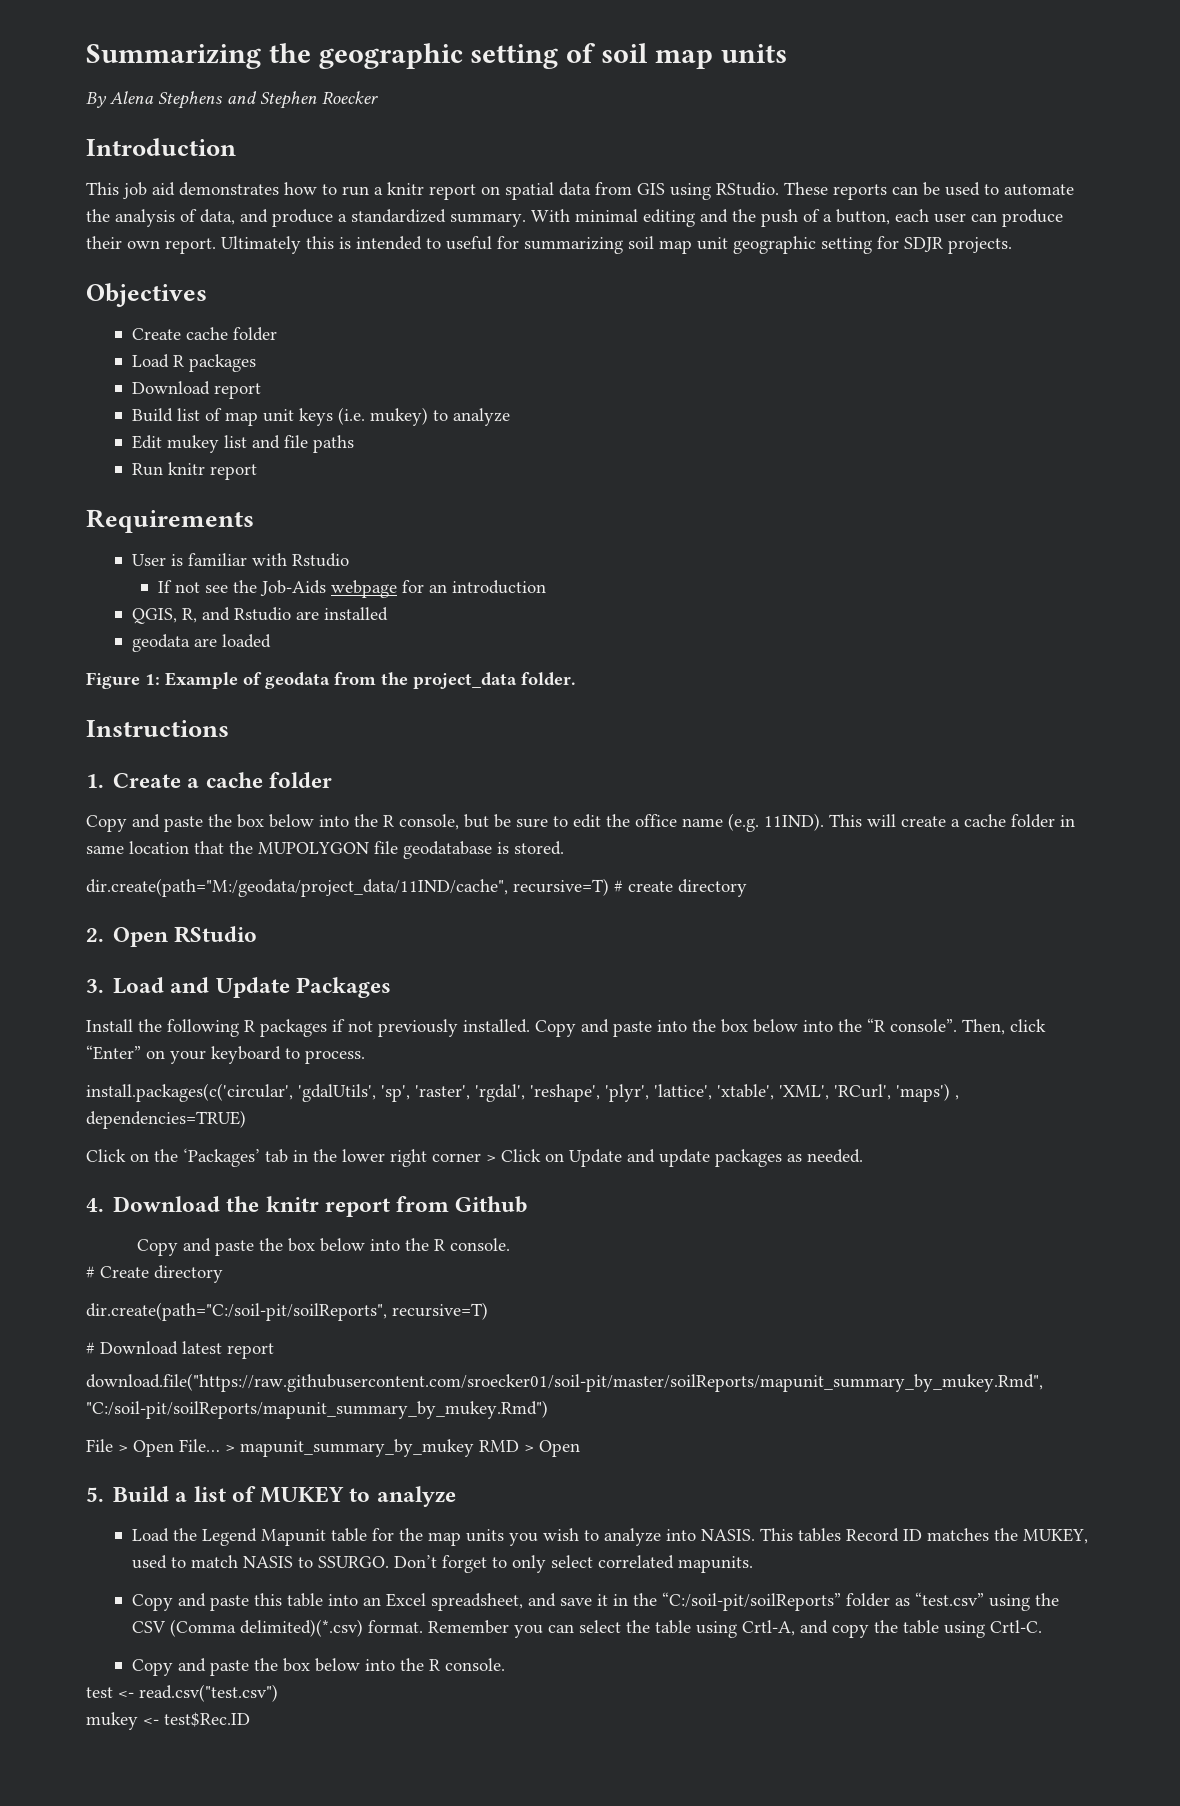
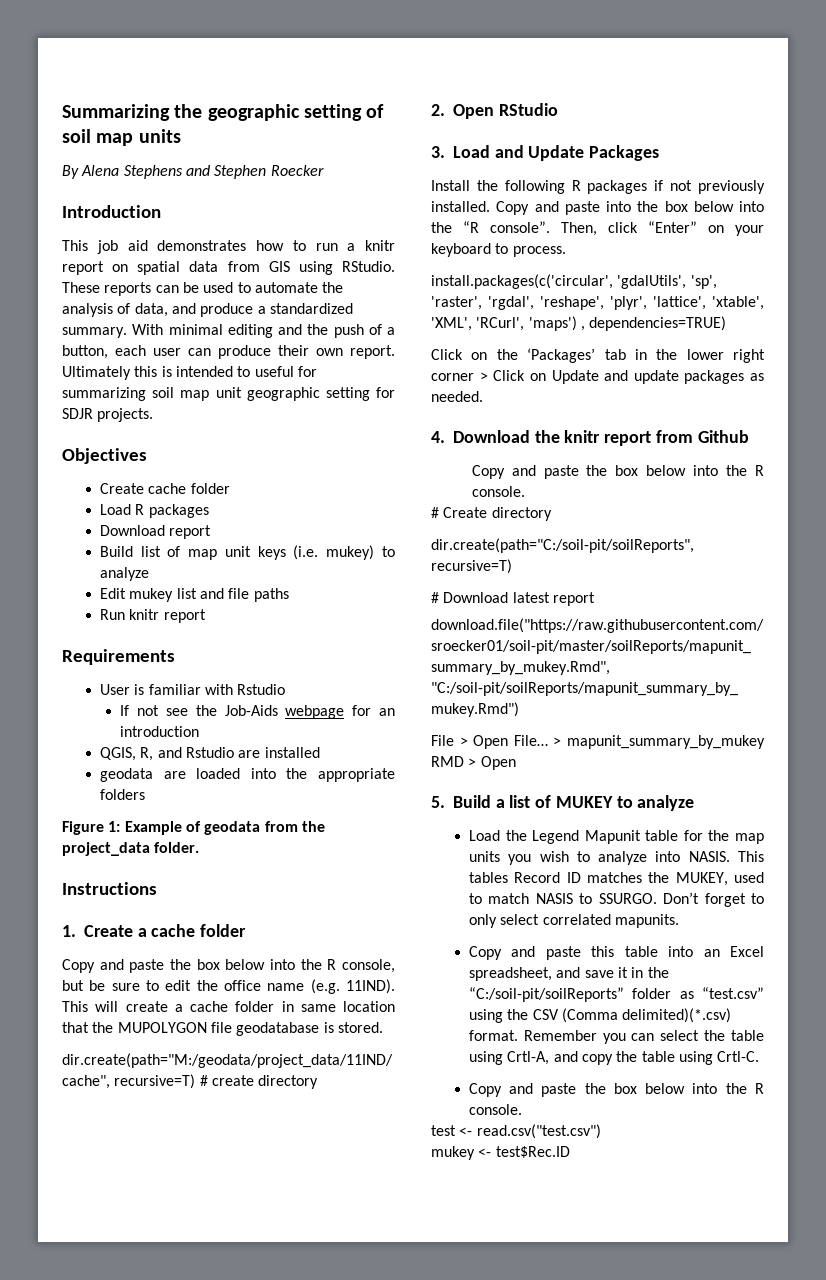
(272, 641) none -> [250,768,395,782] [99,789,145,800] into the appropriate folders

